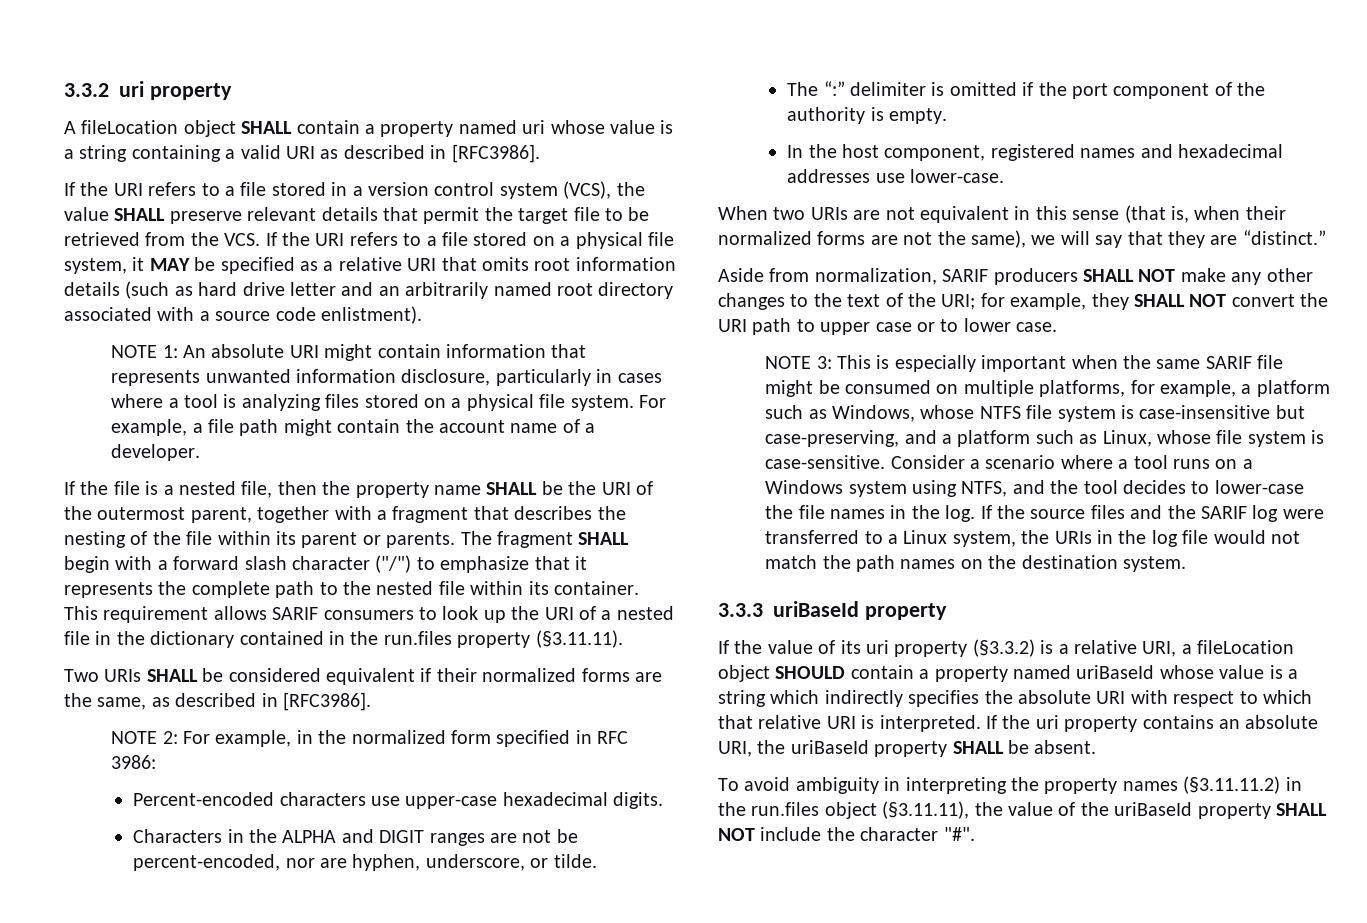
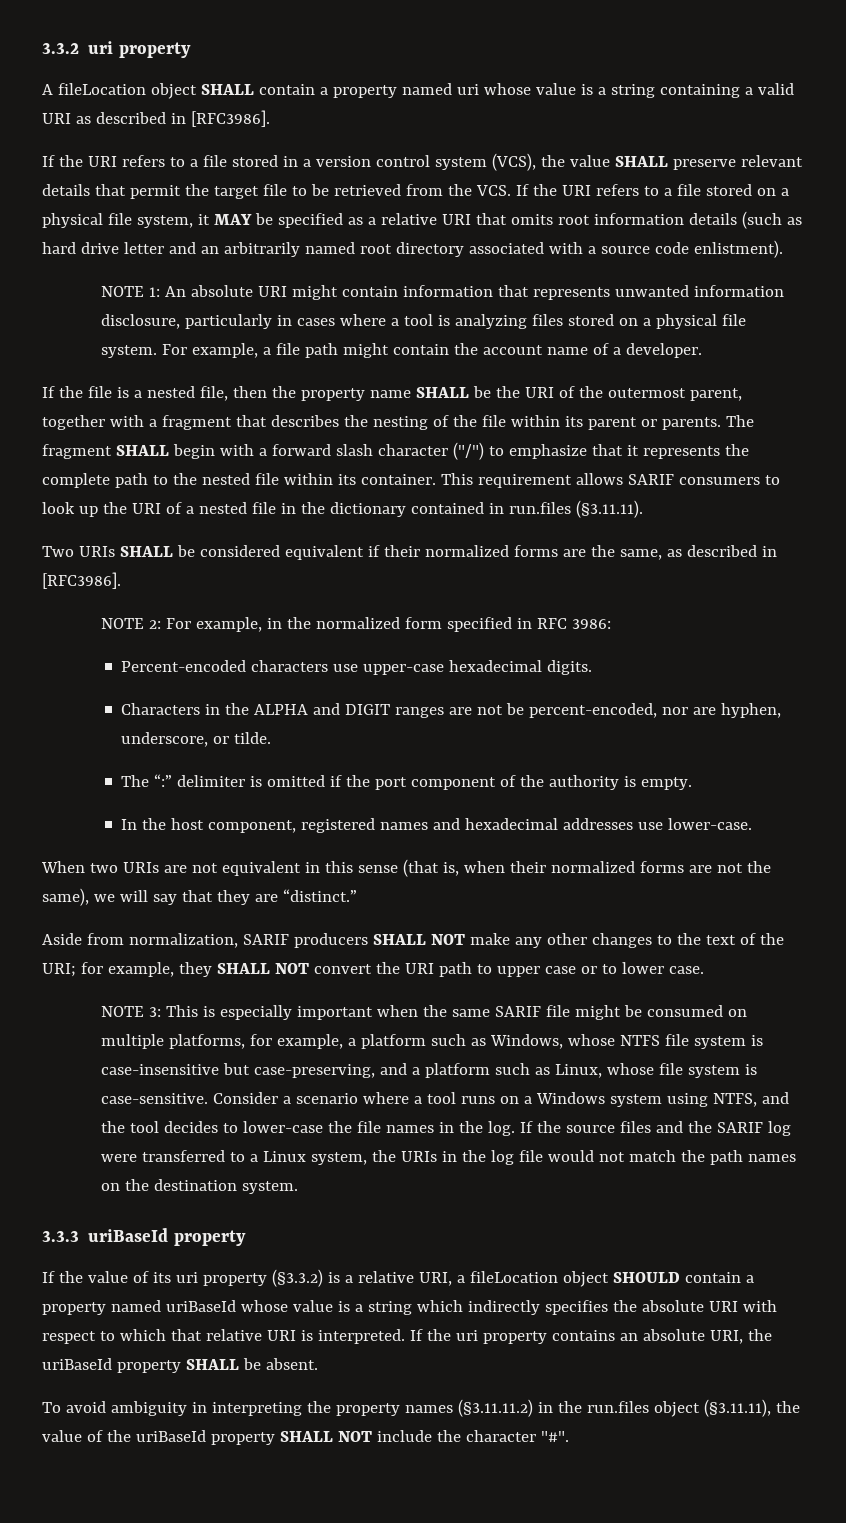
[350,631,531,648] the run.files property -> [508,502,571,514] run.files

